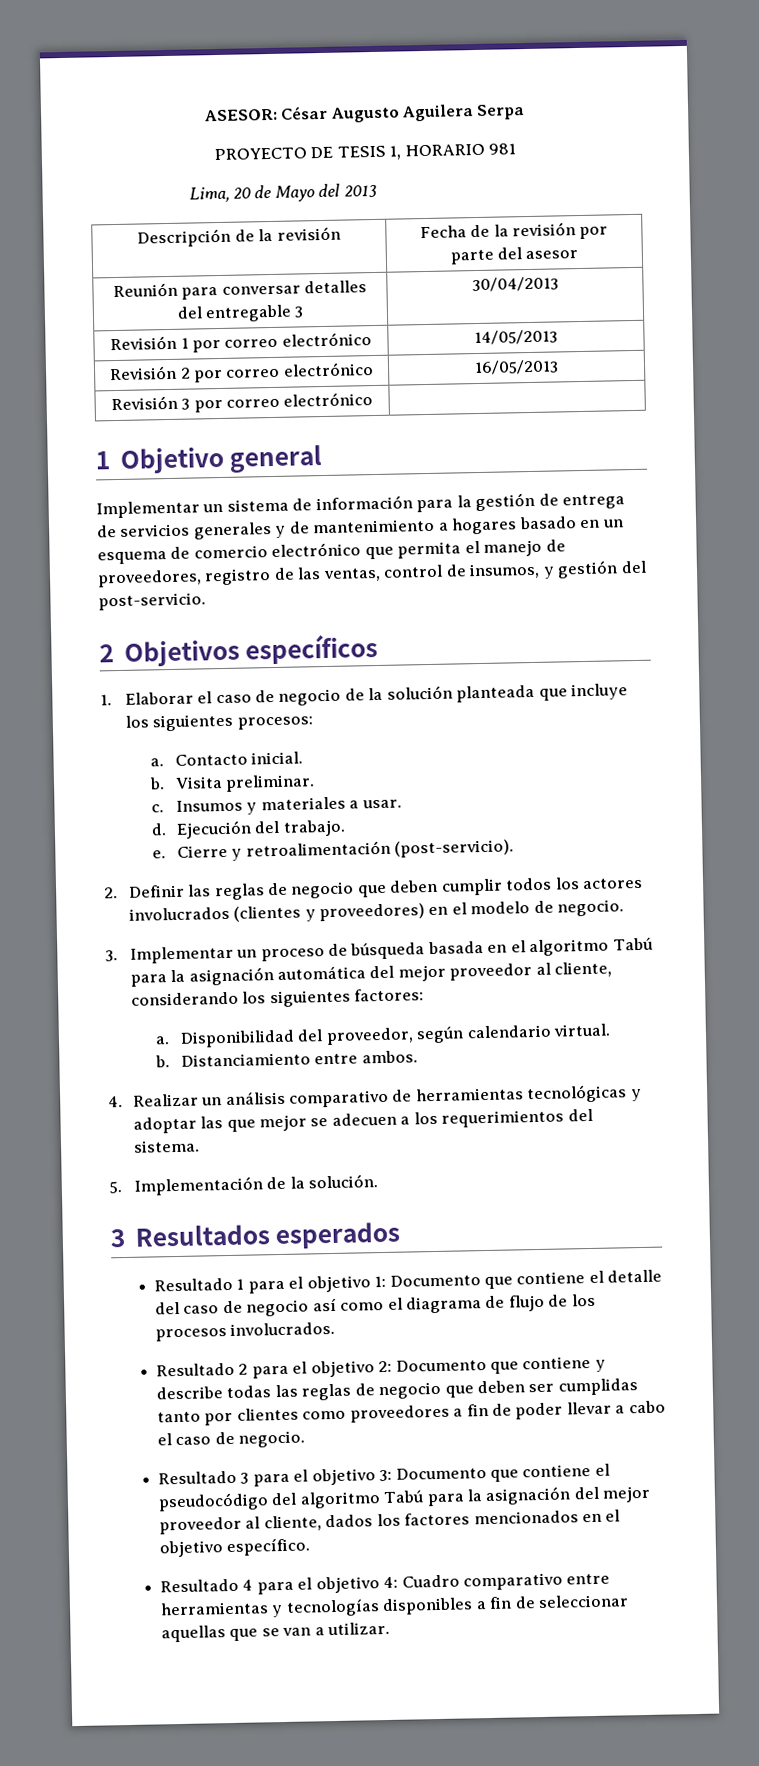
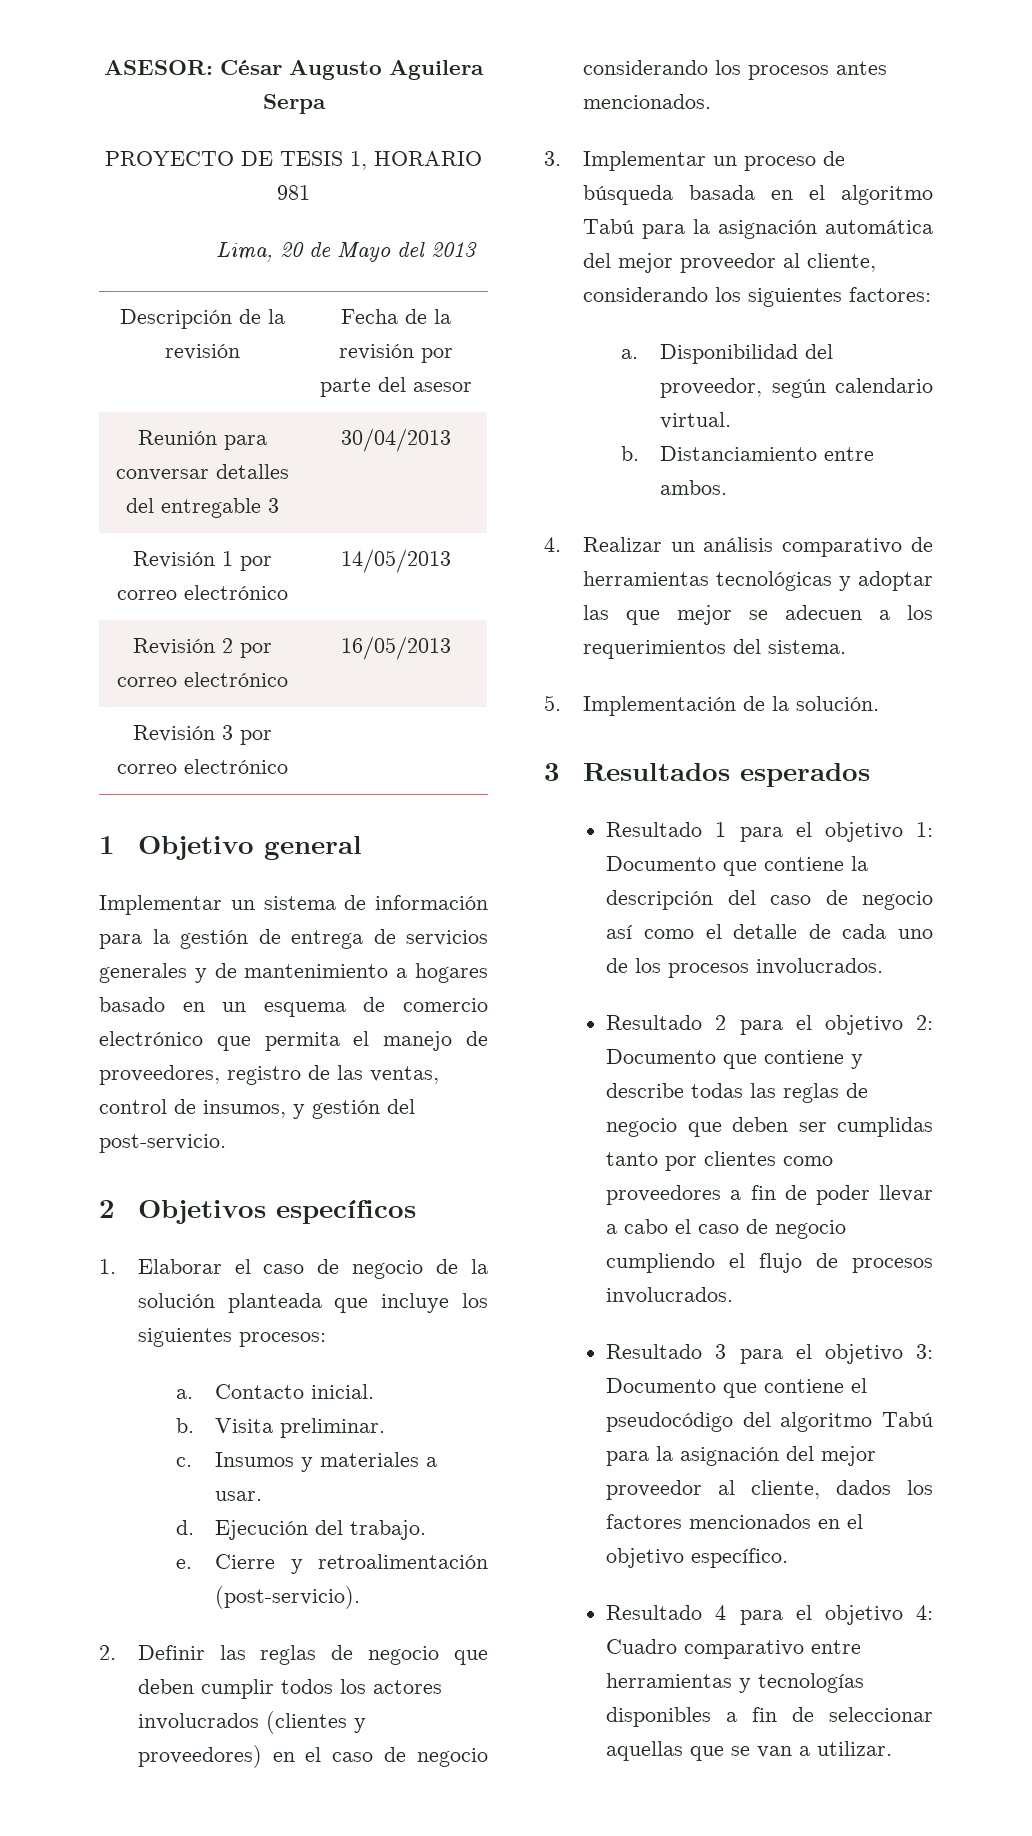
[470,899,625,917] modelo de negocio. -> [332,1747,488,1767] [582,60,887,80] [582,94,711,109] caso de negocio considerando los procesos antes mencionados.
[588,1269,663,1284] el detalle -> [851,856,869,871] [606,890,714,910] la descripción
[405,1294,545,1314] diagrama de flujo -> [733,924,933,939] detalle de cada uno
[238,1430,306,1448] negocio. -> [775,1220,847,1239] [606,1253,933,1273] [606,1287,734,1304] negocio cumpliendo el flujo de procesos involucrados.

